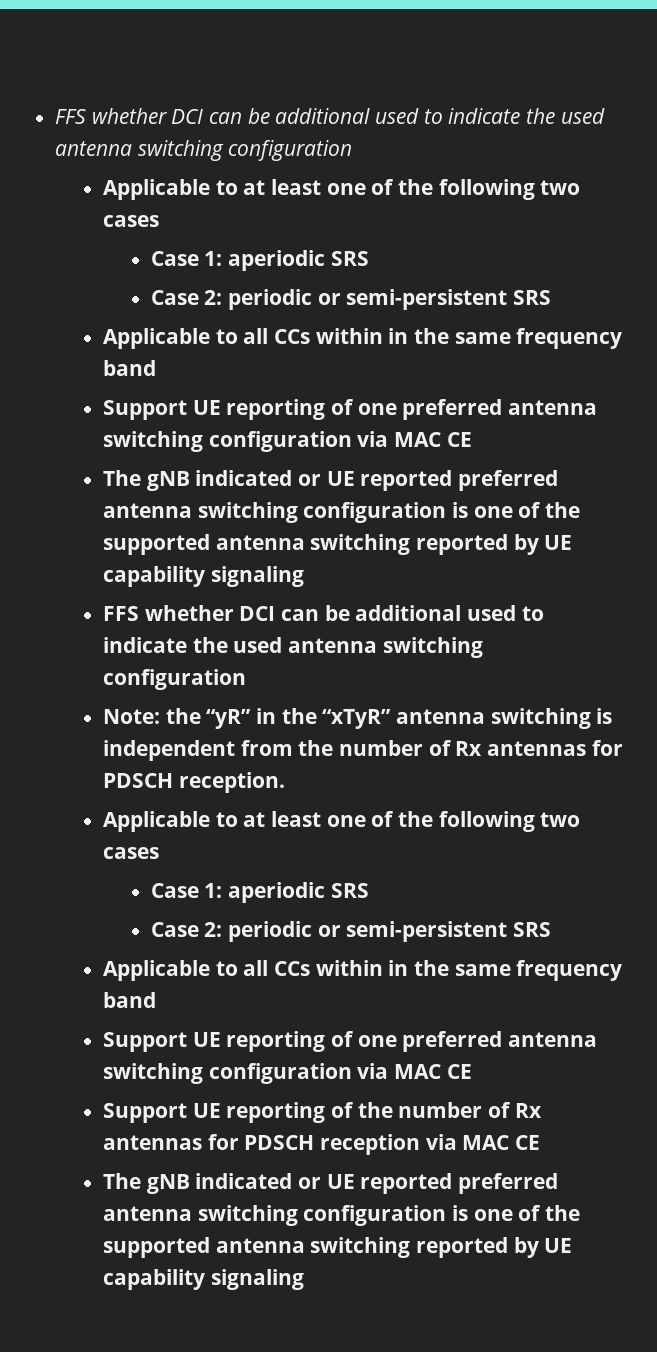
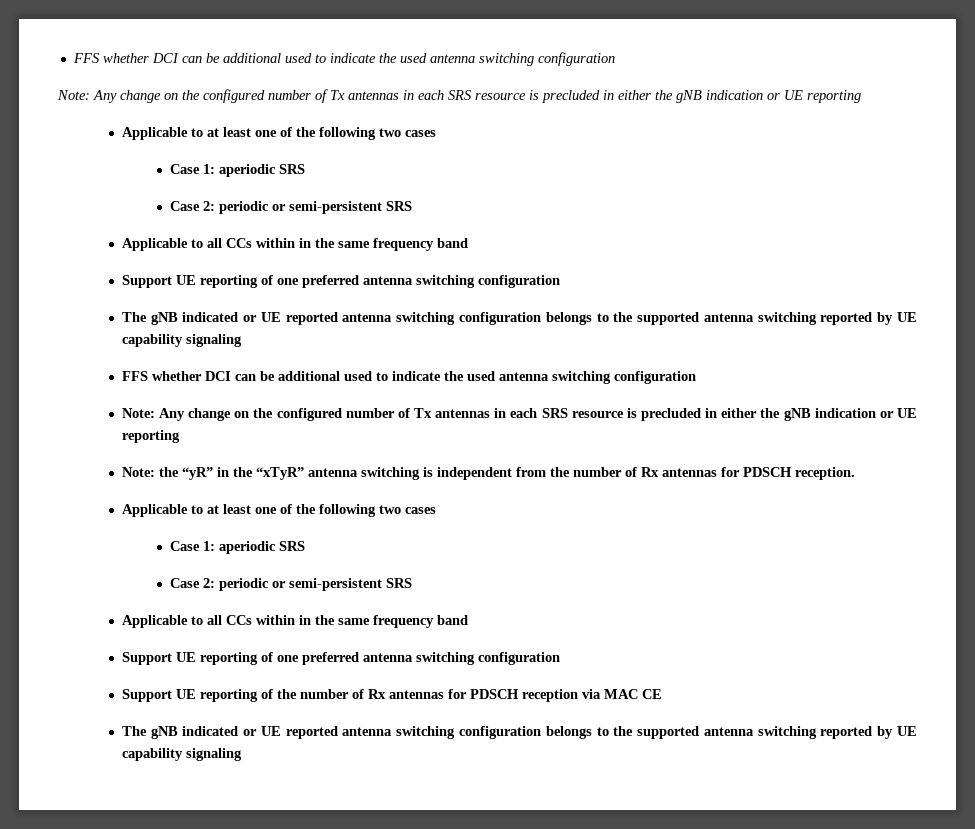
(353, 150) none -> [57,89,861,103] // Note: Any change on the configured number of Tx antennas in each SRS resource is precluded in either the gNB indication or UE reporting
[357,431,472,447] [102,470,558,491] [102,502,542,523] via MAC CE // The gNB indicated or UE reported preferred antenna switching configuration is one of -> [121,312,609,325] // The gNB indicated or UE reported antenna switching configuration belongs to
(246, 679) none -> [121,408,918,421] [121,430,180,443] // Note: Any change on the configured number of Tx antennas in each SRS resource is precluded in either the gNB indication or UE reporting
[357,1063,472,1079] via MAC CE -> (560, 658) none
[457,1173,558,1194] [102,1205,542,1226] preferred antenna switching configuration is one of -> [342,726,609,739] antenna switching configuration belongs to

